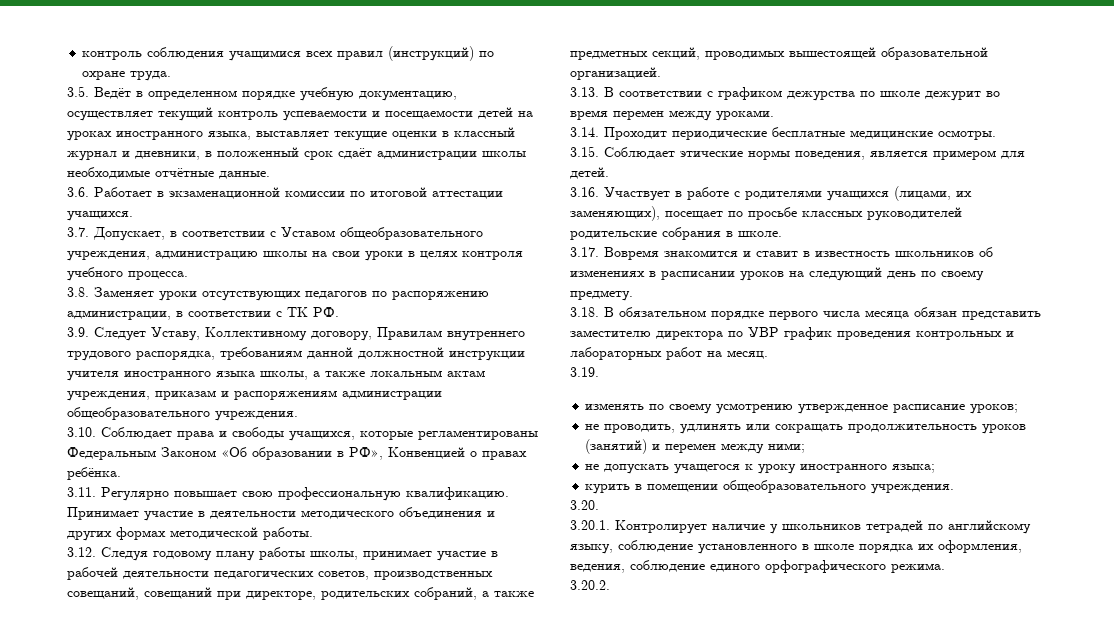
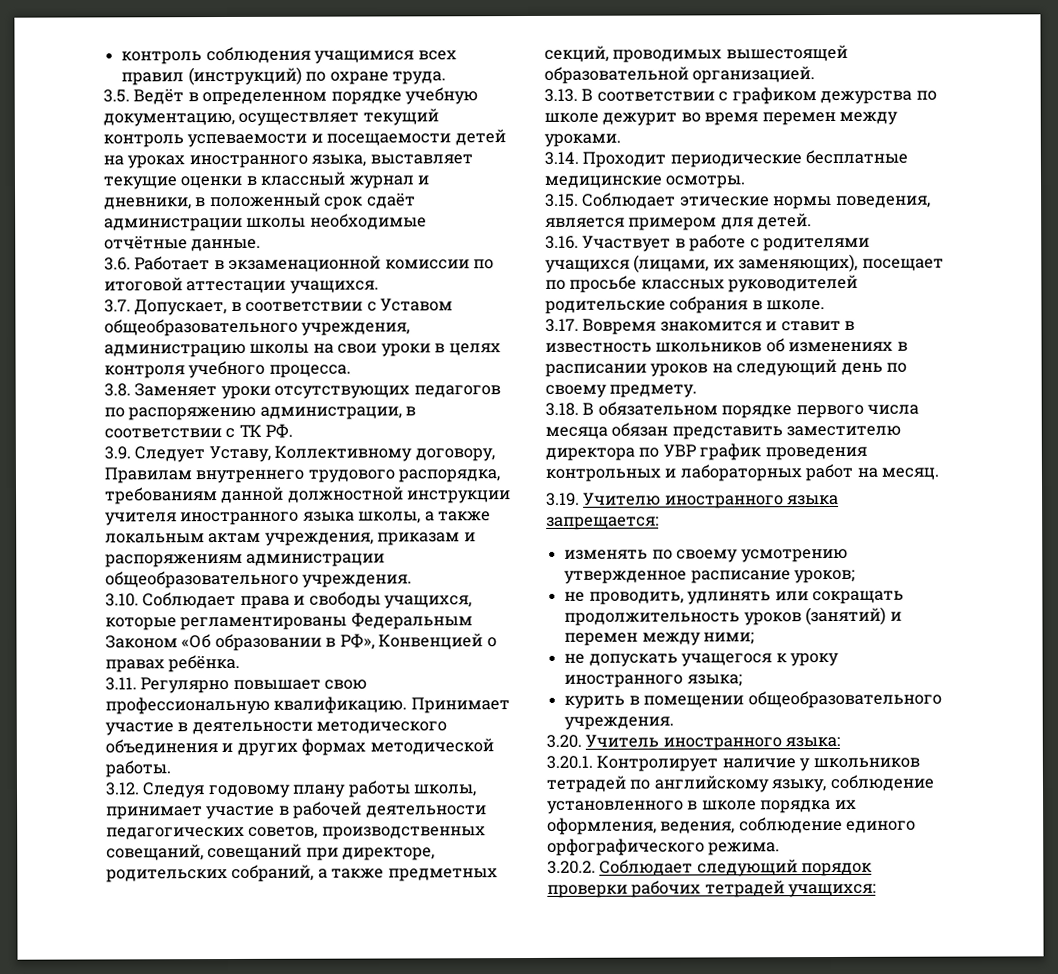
(599, 372) none -> [583,492,840,509] [546,516,659,530] Учителю иностранного языка запрещается:
(599, 505) none -> [585,734,841,751] Учитель иностранного языка:
(610, 585) none -> [599,859,873,877] [547,880,877,898] Соблюдает следующий порядок проверки рабочих тетрадей учащихся:

